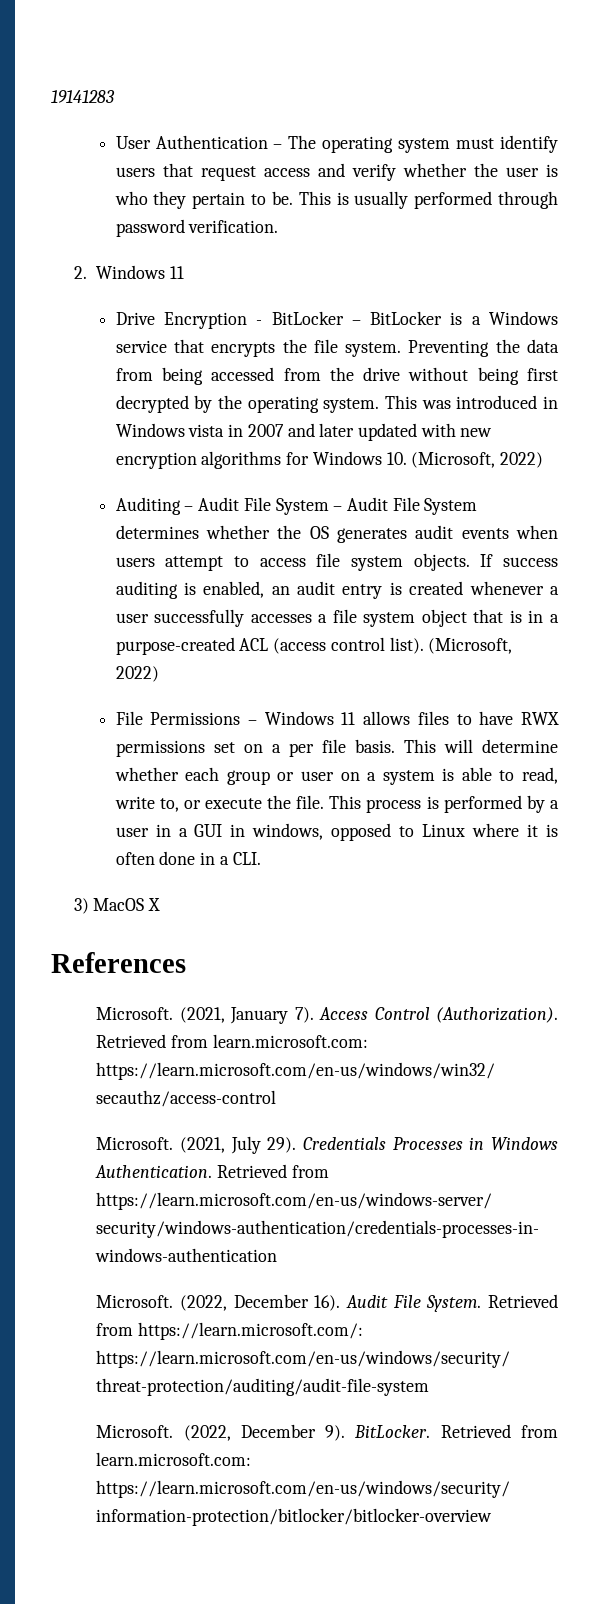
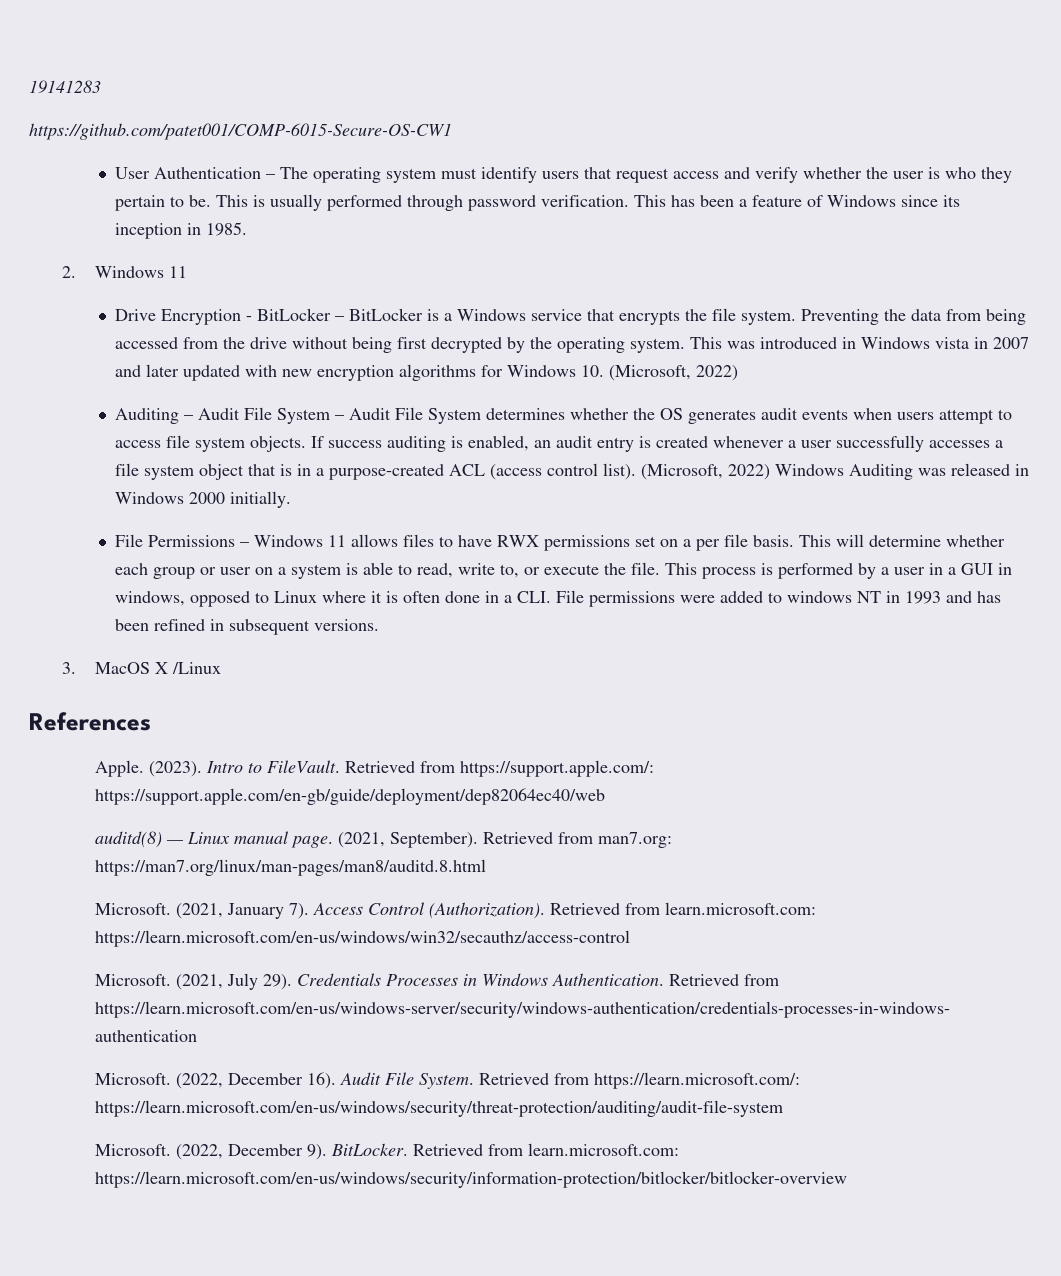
(115, 96) none -> [29,123,452,140] // https://github.com/patet001/COMP-6015-Secure-OS-CW1
(279, 226) none -> [634,195,961,207] [115,222,248,239] This has been a feature of Windows since its inception in 1985.
(159, 674) none -> [775,463,1030,480] [115,491,292,508] Windows Auditing was released in Windows 2000 initially.
[73,898,89,914] // 3) -> [556,590,1002,607] [115,619,380,635] [62,662,77,674] File permissions were added to windows NT in 1993 and has been refined in subsequent versions. // 3.
(161, 904) none -> [172,662,222,674] /Linux
(186, 962) none -> [95,760,655,777] [95,788,606,805] [95,831,673,848] [95,859,487,876] // Apple. (2023). Intro to FileVault. Retrieved from https://support.apple.com/: https://support.apple.com/en-gb/guide/deployment/dep82064ec40/web // auditd(8) — Linux manual page. (2021, September). Retrieved from man7.org: https://man7.org/linux/man-pages/man8/auditd.8.html

